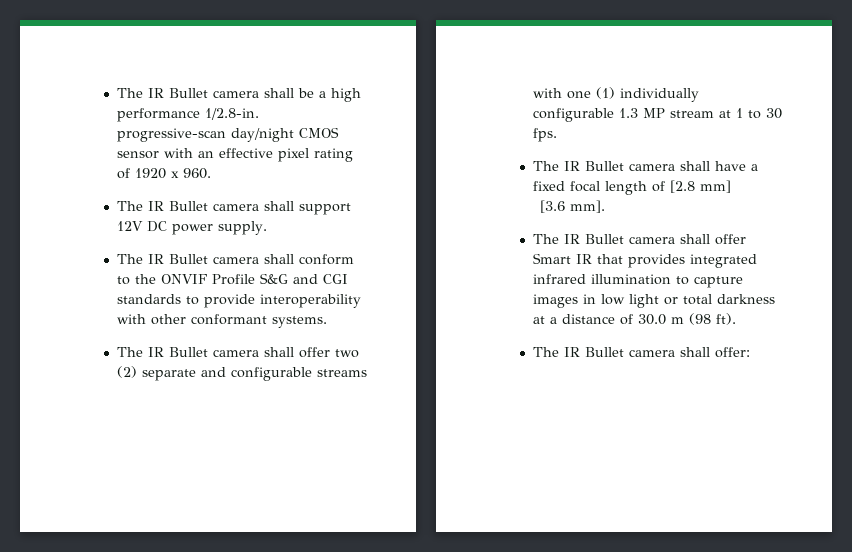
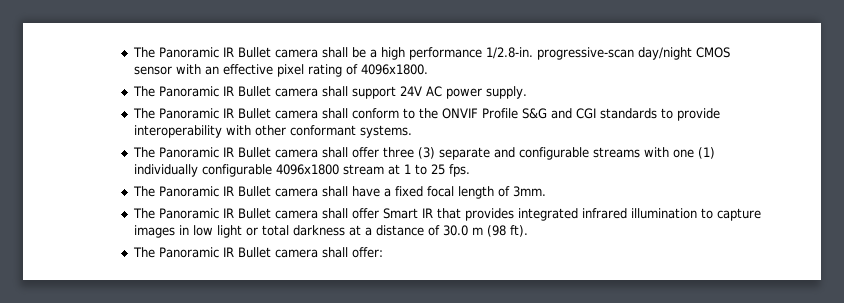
[116,88,143,98] The -> [132,47,219,58] The Panoramic
[134,168,211,179] [116,201,143,211] 1920 x 960. // The -> [360,64,428,75] [132,86,219,97] 4096x1800. // The Panoramic
[116,221,167,232] 12V DC -> [399,86,442,97] 24V AC
(143, 259) none -> [158,108,219,119] Panoramic
[147,347,359,358] [116,366,137,378] IR Bullet camera shall offer two (2) -> [158,147,435,159] Panoramic IR Bullet camera shall offer three (3)
[618,108,665,118] 1.3 MP -> [275,164,339,175] 4096x1800
[765,108,782,119] 30 -> [430,164,445,175] 25
(559, 166) none -> [158,186,219,197] Panoramic
[669,180,731,193] [539,200,605,213] [532,234,559,244] [2.8 mm] // [3.6 mm]. // The -> [512,186,546,197] [132,208,219,219] 3mm. // The Panoramic
(559, 352) none -> [158,247,219,258] Panoramic

